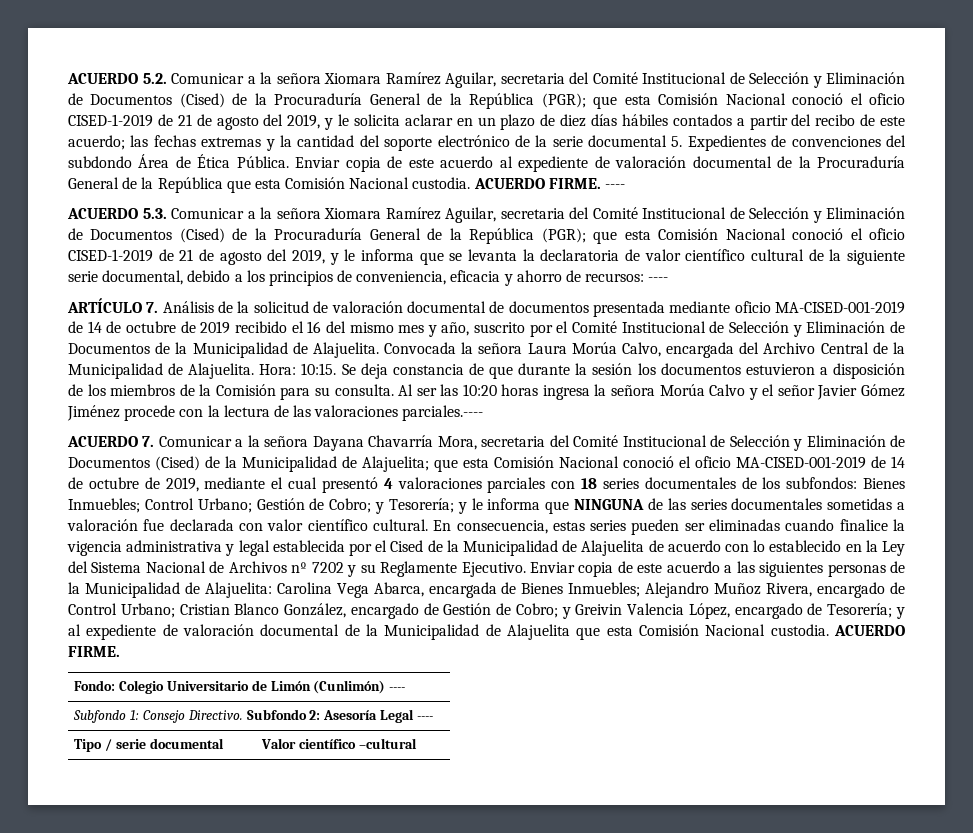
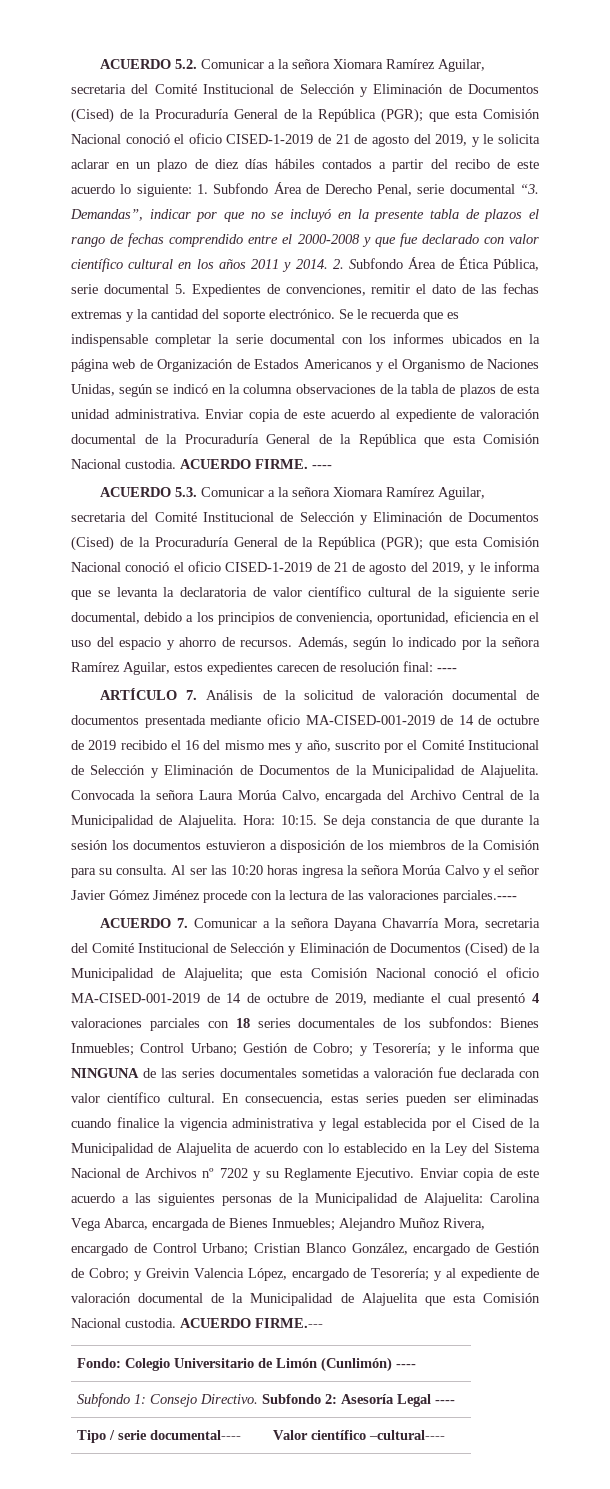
[68,135,125,150] acuerdo; -> [71,182,539,197] [70,209,539,222] [71,233,539,247] [71,257,539,272] [71,284,476,297] acuerdo lo siguiente: 1. Subfondo Área de Derecho Penal, serie documental “3. Demandas”, indicar por que no se incluyó en la presente tabla de plazos el rango de fechas comprendido entre el 2000-2008 y que fue declarado con valor científico cultural en los años 2011 y 2014. 2. Subfondo Área de Ética Pública, serie documental 5. Expedientes de convenciones, remitir el dato de
[437,135,907,151] [68,154,289,168] electrónico de la serie documental 5. Expedientes de convenciones del subdondo Área de Ética Pública. -> [269,309,459,322] [71,333,540,347] [71,359,539,372] [71,384,540,397] [71,409,200,419] electrónico. Se le recuerda que es indispensable completar la serie documental con los informes ubicados en la página web de Organización de Estados Americanos y el Organismo de Naciones Unidas, según se indicó en la columna observaciones de la tabla de plazos de esta unidad administrativa.
[450,270,645,286] eficacia y ahorro de recursos: -> [377,611,539,625] [71,637,540,650] [71,661,433,675] oportunidad, eficiencia en el uso del espacio y ahorro de recursos. Además, según lo indicado por la señora Ramírez Aguilar, estos expedientes carecen de resolución final:
[68,646,120,657] FIRME. -> [255,1318,323,1328] FIRME.---
[149,738,224,749] documental -> [149,1430,241,1440] documental----
[359,738,418,749] –cultural -> [368,1430,445,1440] –cultural----

